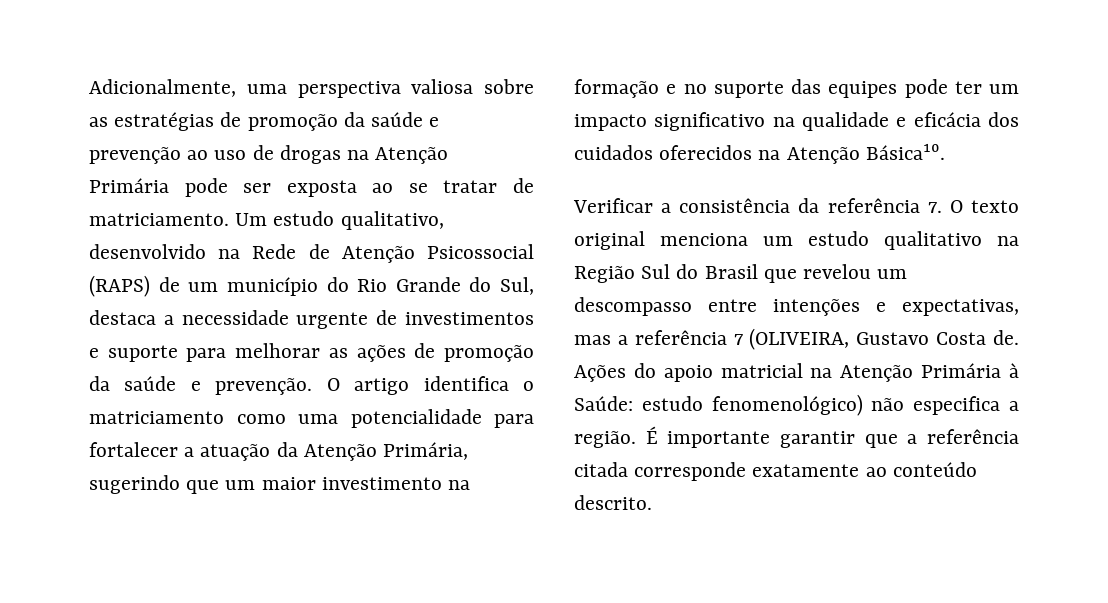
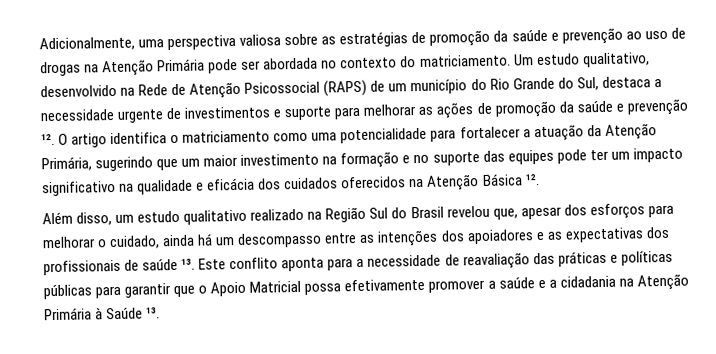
[286,178,534,197] exposta ao se tratar de -> [263,56,417,70] abordada no contexto do
[215,378,313,395] prevenção. -> [626,98,689,116] [41,133,55,146] prevenção ¹².
[865,143,945,160] [573,198,1019,213] [574,231,748,250] Básica¹⁰. // Verificar a consistência da referência 7. O texto original menciona -> [481,173,540,186] [42,211,113,226] Básica ¹². // Além disso,
(982, 240) none -> [250,208,305,221] realizado
[763,264,908,283] [574,297,1019,316] [574,328,1019,350] [574,363,1019,382] [574,394,1019,416] [574,426,1019,448] [574,462,977,481] [574,495,652,510] que revelou um descompasso entre intenções e expectativas, mas a referência 7 (OLIVEIRA, Gustavo Costa de. Ações do apoio matricial na Atenção Primária à Saúde: estudo fenomenológico) não especifica a região. É importante garantir que a referência citada corresponde exatamente ao conteúdo descrito. -> [446,203,674,220] [42,226,670,250] [43,250,673,276] [43,273,689,300] [44,307,161,321] revelou que, apesar dos esforços para melhorar o cuidado, ainda há um descompasso entre as intenções dos apoiadores e as expectativas dos profissionais de saúde ¹³. Este conflito aponta para a necessidade de reavaliação das práticas e políticas públicas para garantir que o Apoio Matricial possa efetivamente promover a saúde e a cidadania na Atenção Primária à Saúde ¹³.

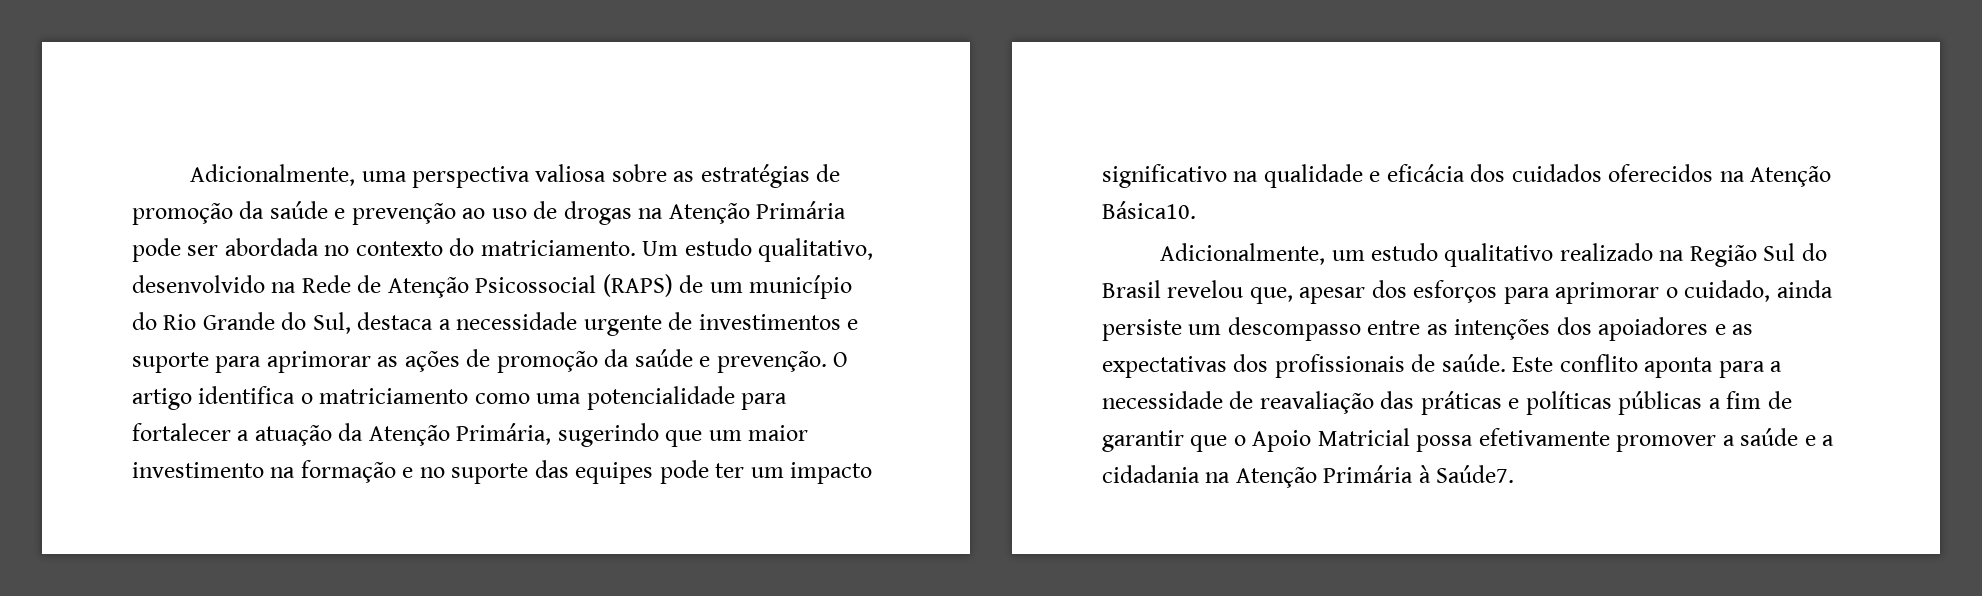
[363,104,417,116] melhorar -> [266,351,371,373] aprimorar
[626,98,689,116] [41,133,55,146] prevenção ¹². -> [716,351,827,373] prevenção.
[481,173,540,186] [42,211,113,226] Básica ¹². // Além disso, -> [1102,201,1196,219] [1160,243,1326,265] Básica10. // Adicionalmente,
[42,236,96,249] melhorar -> [1555,282,1660,304] aprimorar
[197,233,214,246] há -> [1102,319,1182,341] persiste
[142,258,196,271] saúde ¹³. -> [1441,354,1506,372] saúde.
[95,285,122,299] para -> [1708,391,1792,409] a fim de
[106,307,161,320] Saúde ¹³. -> [1436,465,1515,483] Saúde7.

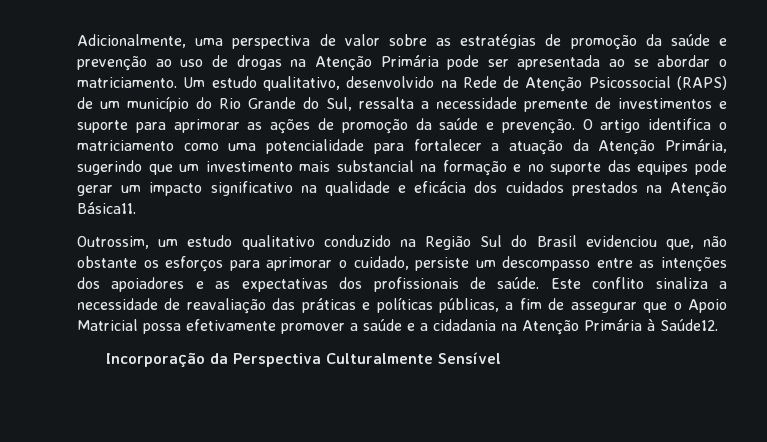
[535,164,607,182] valiosa -> [319,34,380,46] de valor
[224,238,475,256] abordada no contexto do -> [517,55,727,70] apresentada ao se abordar o
[357,312,662,336] destaca a necessidade urgente -> [359,97,588,112] ressalta a necessidade premente
[748,425,809,441] [132,462,264,478] maior investimento -> [205,160,414,172] investimento mais substancial
[715,463,745,478] ter -> [77,185,113,196] gerar
[1608,164,1832,187] [1102,201,1196,219] [1160,243,1326,265] oferecidos na Atenção Básica10. // Adicionalmente, -> [571,181,727,197] [77,202,136,214] [77,236,149,249] prestados na Atenção Básica11. // Outrossim,
[1559,243,1653,261] realizado -> [323,235,391,247] conduzido
[1167,280,1407,304] revelou que, apesar dos -> [585,235,727,250] [77,256,159,268] evidenciou que, não obstante os
[1776,280,1833,298] ainda -> (409, 263) none
[1644,357,1765,378] aponta para -> [655,277,708,289] sinaliza
[1618,391,1703,415] públicas -> [439,298,499,313] públicas,
[1102,430,1184,452] garantir -> [570,302,637,313] assegurar
[1436,465,1515,483] Saúde7. -> [660,319,718,331] [106,352,502,367] Saúde12. // Incorporação da Perspectiva Culturalmente Sensível

